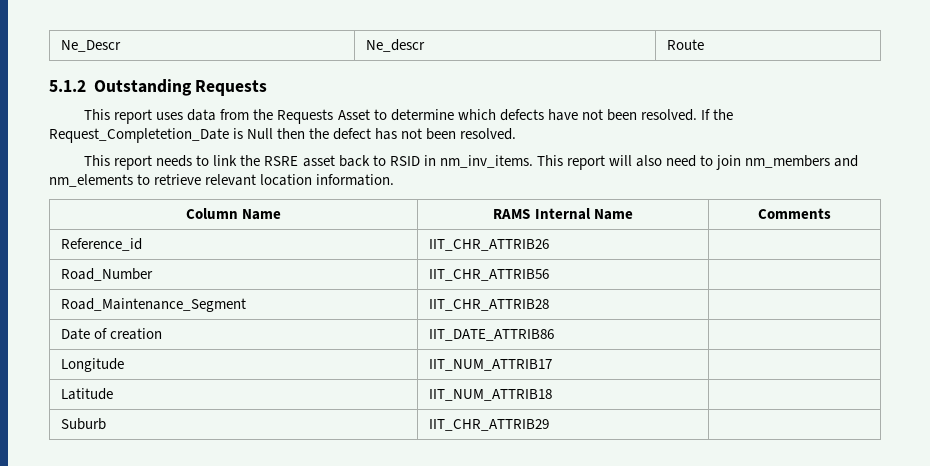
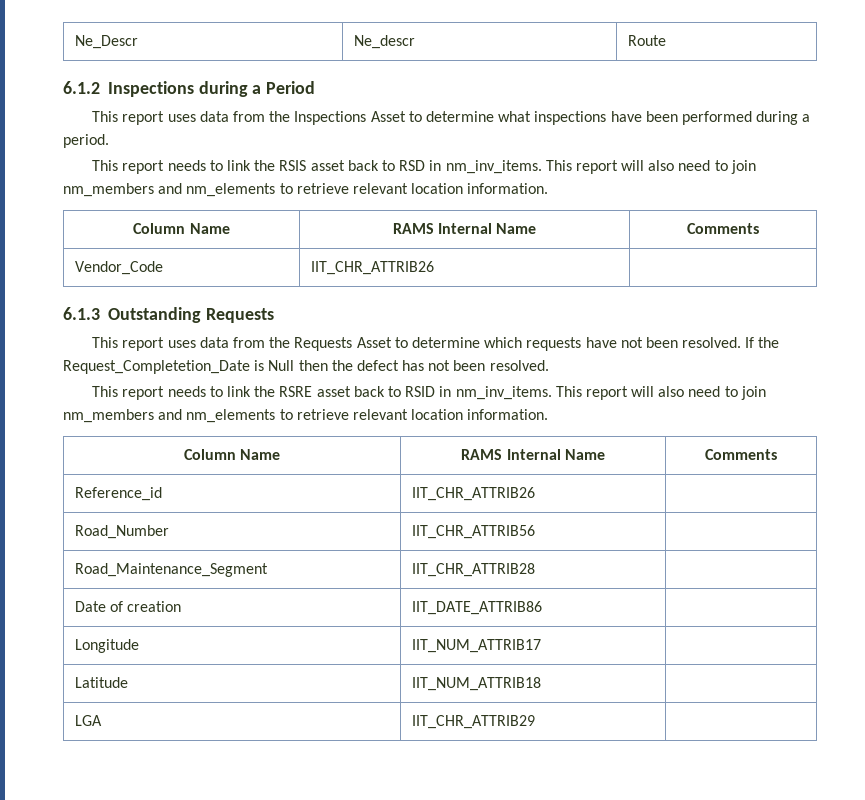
[49,80,86,92] 5.1.2 -> [63,81,316,97] [92,111,811,125] [63,134,109,148] [92,160,756,174] [63,183,549,197] [133,223,230,234] [392,223,537,234] [687,223,759,234] [74,261,163,275] [310,261,434,275] [63,307,100,320] 6.1.2 Inspections during a Period // This report uses data from the Inspections Asset to determine what inspections have been performed during a period. // This report needs to link the RSIS asset back to RSD in nm_inv_items. This report will also need to join nm_members and nm_elements to retrieve relevant location information. // Column Name | RAMS Internal Name | Comments // Vendor_Code | IIT_CHR_ATTRIB26 | // 6.1.3
[499,109,544,121] defects -> [526,337,582,351] requests
[60,418,106,430] Suburb -> [74,715,102,726] LGA

